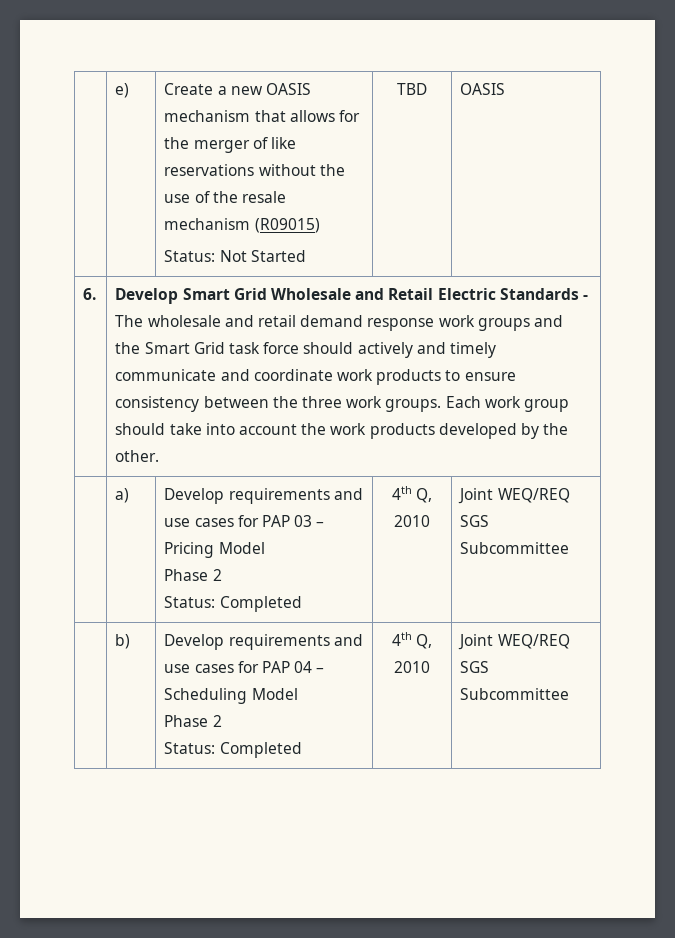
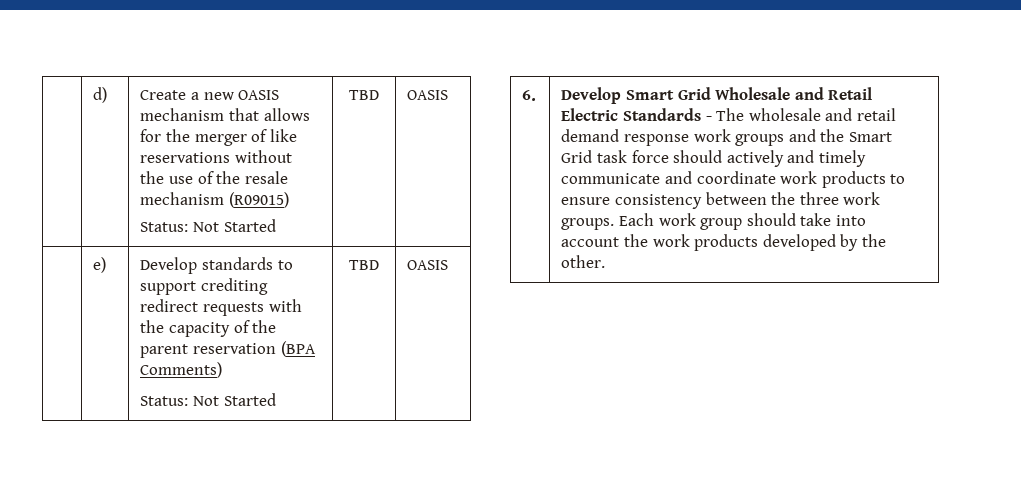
[115,83,130,98] | e) -> [93,87,108,103] | d)
(506, 89) none -> [93,257,107,273] [140,257,293,274] [140,278,269,295] [140,299,302,316] [140,320,277,337] [140,341,316,358] [140,362,223,378] [140,393,276,406] [349,260,379,270] [407,260,449,270] // | e) | Develop standards to support crediting redirect requests with the capacity of the parent reservation (BPA Comments) // Status: Not Started | TBD | OASIS
[115,488,130,503] [164,488,363,504] [164,515,325,527] [164,542,265,558] [164,569,222,581] [164,596,302,612] [391,486,433,503] [394,515,430,527] [458,488,570,504] [460,515,490,527] [460,542,570,554] [115,634,131,649] [164,634,363,650] [164,661,325,673] [164,688,298,704] [164,715,222,727] [164,742,302,758] [391,632,433,649] [394,661,430,673] [458,634,570,650] [460,661,490,673] [460,688,570,700] // | a) | Develop requirements and use cases for PAP 03 – Pricing Model // Phase 2 // Status: Completed | 4th Q, 2010 | Joint WEQ/REQ SGS Subcommittee // | b) | Develop requirements and use cases for PAP 04 – Scheduling Model // Phase 2 // Status: Completed | 4th Q, 2010 | Joint WEQ/REQ SGS Subcommittee -> (606, 261) none

